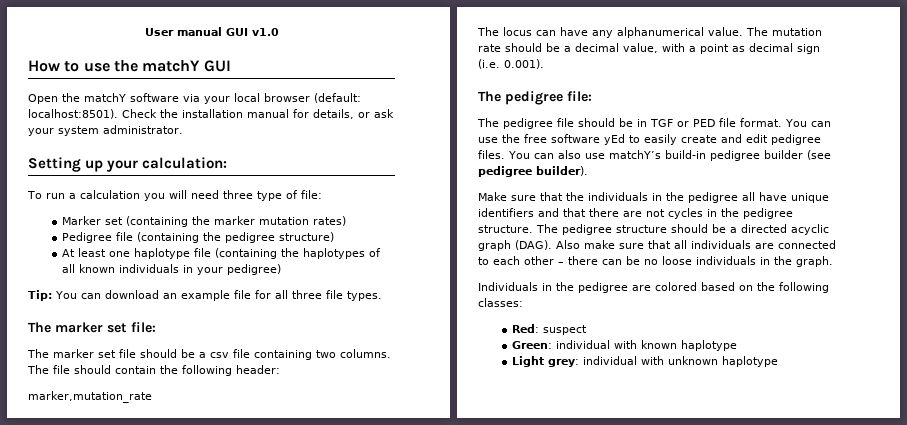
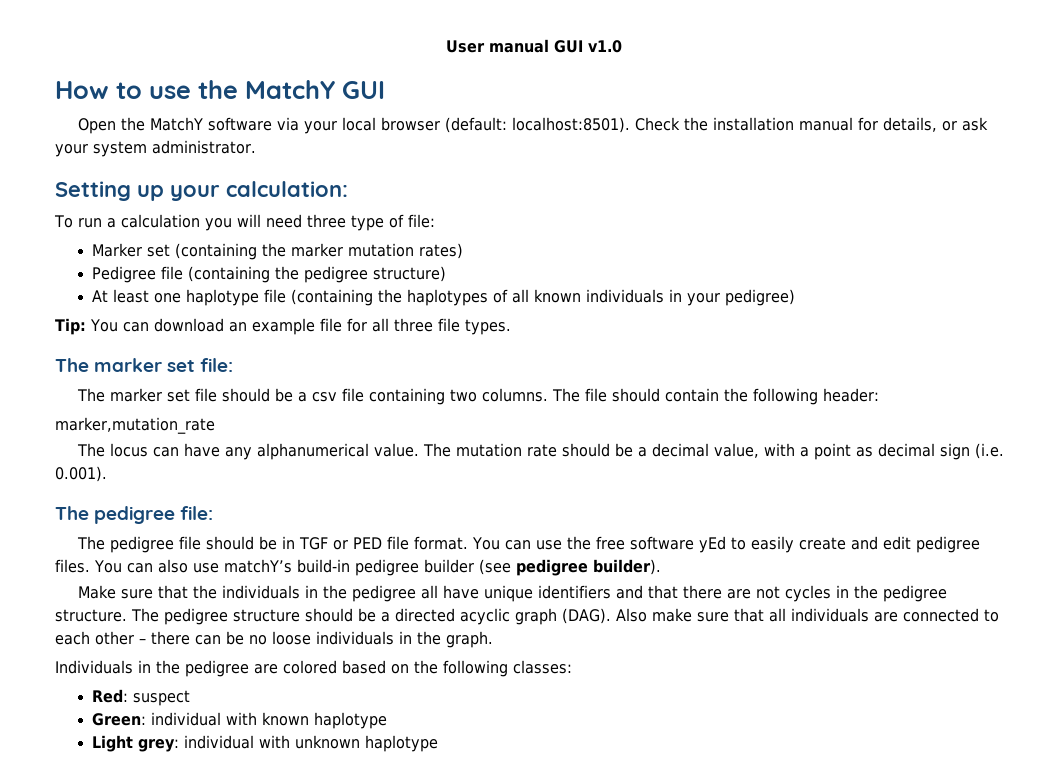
[142,60,201,72] matchY -> [245,80,335,99] MatchY
[84,93,126,102] matchY -> [149,117,203,131] MatchY

